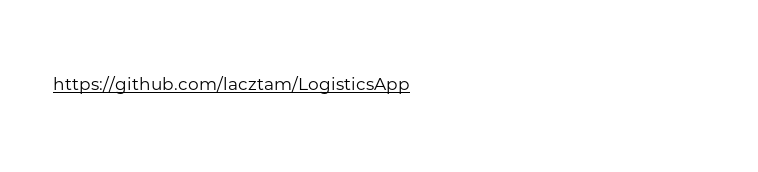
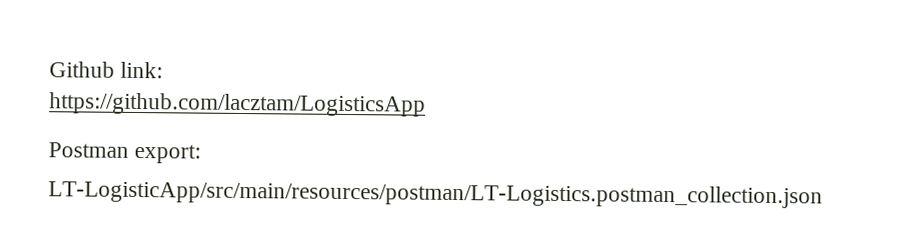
(53, 85) none -> [49,61,164,79] Github link: //
(410, 85) none -> [48,142,202,164] [48,180,823,209] // Postman export: // LT-LogisticApp/src/main/resources/postman/LT-Logistics.postman_collection.json

